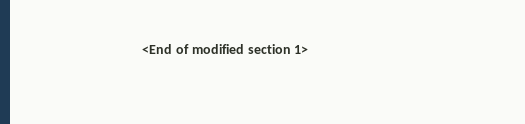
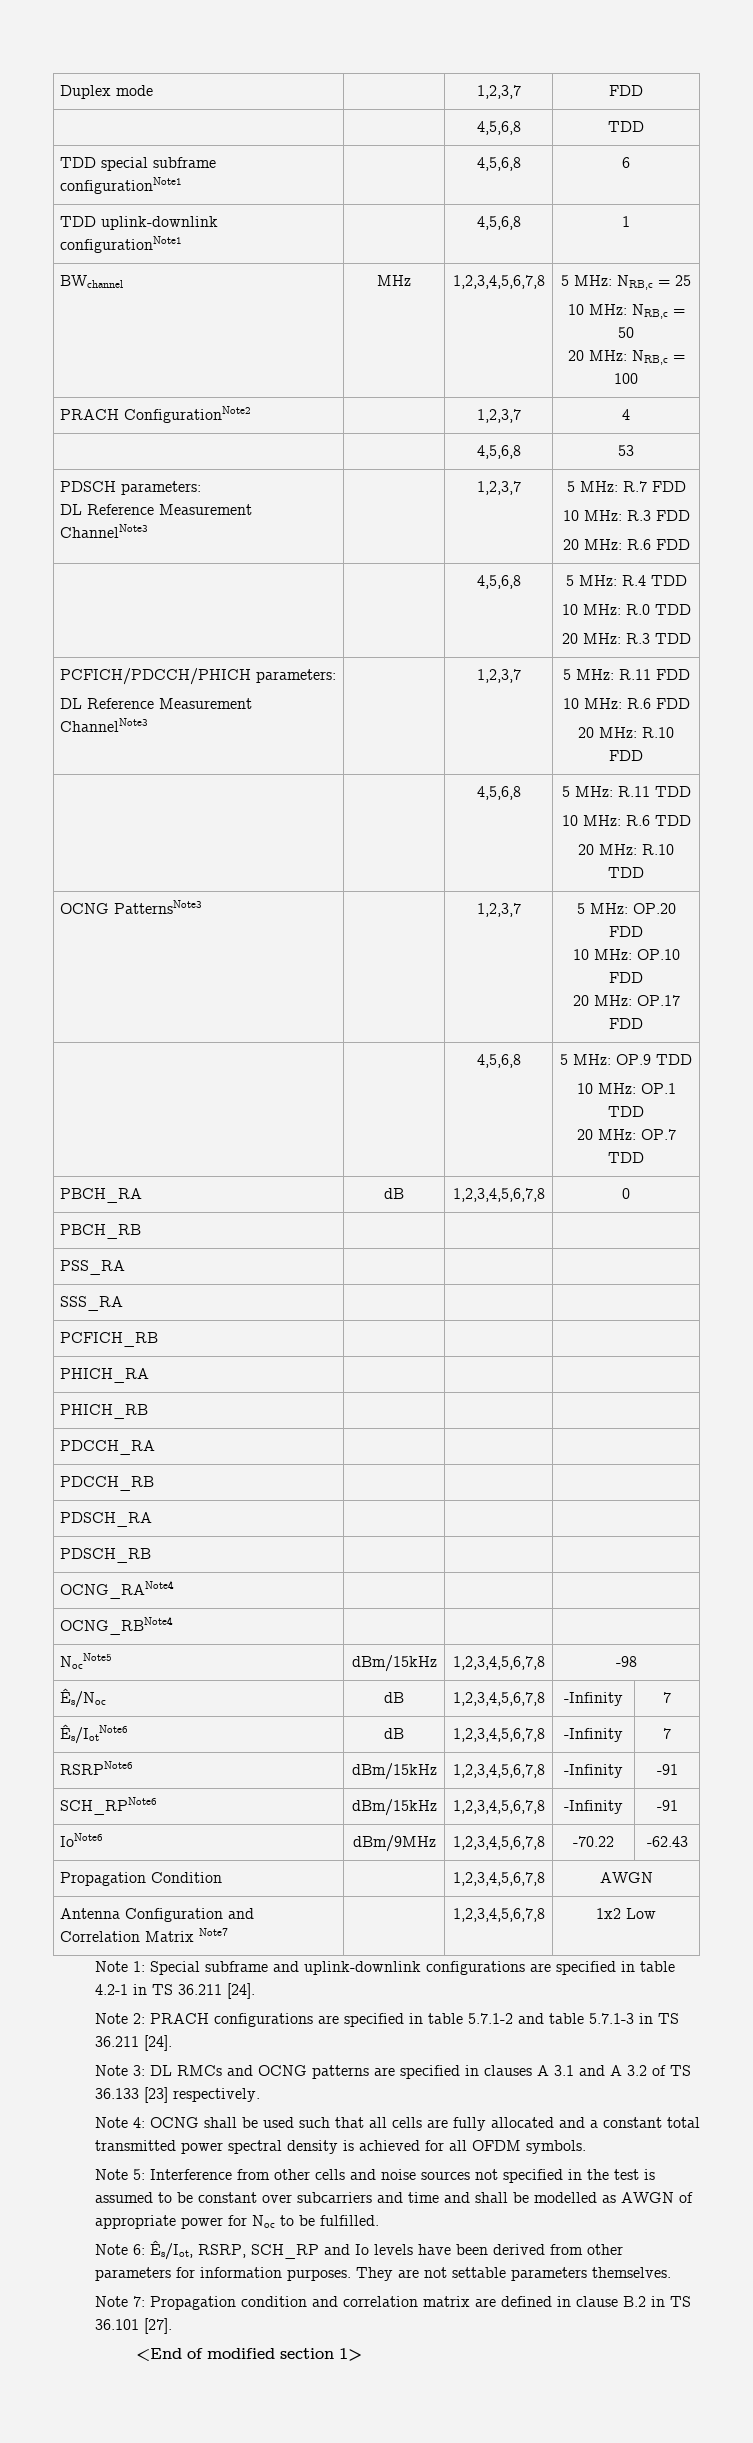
(142, 49) none -> [60,85,154,99] [476,85,521,99] [609,85,643,96] [476,121,521,135] [608,121,644,132] [60,157,217,171] [60,177,183,194] [476,157,521,171] [622,157,630,168] [60,216,219,230] [60,236,183,253] [476,216,521,230] [622,216,630,227] [60,275,124,288] [377,275,411,286] [452,275,545,289] [561,275,691,290] [567,304,685,319] [618,327,634,338] [567,350,685,365] [614,373,638,384] [60,406,252,423] [476,409,521,423] [622,409,630,420] [476,445,521,459] [618,445,634,456] [60,481,202,495] [60,504,253,515] [60,524,149,538] [476,481,521,495] [566,481,686,492] [562,510,690,521] [562,539,690,550] [476,575,521,589] [565,575,687,586] [561,604,691,615] [561,633,691,644] [60,668,337,685] [60,698,253,709] [60,718,149,732] [476,669,521,683] [562,669,690,680] [562,698,690,709] [578,727,674,738] [609,750,643,761] [476,786,521,800] [561,786,691,797] [561,815,691,826] [578,844,674,855] [608,867,644,878] [60,900,203,914] [476,903,521,917] [576,903,676,914] [609,926,643,937] [572,949,680,960] [609,972,643,983] [572,995,680,1006] [609,1018,643,1029] [476,1054,521,1068] [560,1054,692,1065] [576,1083,676,1094] [608,1106,644,1117] [576,1129,676,1140] [608,1152,644,1163] [60,1188,143,1203] [384,1188,404,1199] [452,1188,545,1202] [622,1188,630,1199] [60,1224,142,1239] [60,1260,126,1275] [60,1296,124,1311] [60,1332,159,1347] [60,1368,150,1383] [60,1404,149,1419] [60,1440,156,1455] [60,1476,155,1491] [60,1512,153,1527] [60,1548,152,1563] [60,1580,175,1599] [60,1616,174,1635] [60,1653,113,1669] [351,1655,437,1672] [452,1656,545,1670] [615,1656,637,1667] [60,1688,107,1708] [384,1692,404,1703] [452,1692,545,1706] [564,1692,623,1706] [663,1692,671,1703] [60,1724,129,1744] [384,1728,404,1739] [452,1728,545,1742] [564,1728,623,1742] [663,1728,671,1739] [60,1761,134,1775] [351,1763,437,1780] [452,1764,545,1778] [564,1764,623,1778] [656,1764,678,1775] [60,1797,158,1815] [351,1799,437,1816] [452,1800,545,1814] [564,1800,623,1814] [656,1800,678,1811] [60,1833,104,1847] [352,1835,436,1852] [452,1836,545,1850] [573,1836,614,1847] [646,1836,688,1847] [60,1872,223,1886] [452,1872,545,1886] [599,1872,653,1883] [60,1908,255,1922] [60,1928,229,1942] [452,1908,545,1922] [596,1908,656,1919] [94,1961,675,1975] [94,1983,255,1999] [94,2013,679,2027] [94,2035,172,2051] [94,2065,691,2079] [94,2087,260,2103] [94,2117,700,2131] [94,2140,586,2154] [94,2169,655,2183] [94,2192,693,2203] [94,2215,379,2229] [94,2240,623,2260] [94,2267,671,2281] [94,2296,691,2310] [94,2318,172,2334] Duplex mode | | 1,2,3,7 | FDD // | | 4,5,6,8 | TDD // TDD special subframe configurationNote1 | | 4,5,6,8 | 6 // TDD uplink-downlink configurationNote1 | | 4,5,6,8 | 1 // BWchannel | MHz | 1,2,3,4,5,6,7,8 | 5 MHz: NRB,c = 25 // 10 MHz: NRB,c = 50 // 20 MHz: NRB,c = 100 // PRACH ConfigurationNote2 | | 1,2,3,7 | 4 // | | 4,5,6,8 | 53 // PDSCH parameters: // DL Reference Measurement ChannelNote3 | | 1,2,3,7 | 5 MHz: R.7 FDD // 10 MHz: R.3 FDD // 20 MHz: R.6 FDD // | | 4,5,6,8 | 5 MHz: R.4 TDD // 10 MHz: R.0 TDD // 20 MHz: R.3 TDD // PCFICH/PDCCH/PHICH parameters: // DL Reference Measurement ChannelNote3 | | 1,2,3,7 | 5 MHz: R.11 FDD // 10 MHz: R.6 FDD // 20 MHz: R.10 FDD // | | 4,5,6,8 | 5 MHz: R.11 TDD // 10 MHz: R.6 TDD // 20 MHz: R.10 TDD // OCNG PatternsNote3 | | 1,2,3,7 | 5 MHz: OP.20 FDD // 10 MHz: OP.10 FDD // 20 MHz: OP.17 FDD // | | 4,5,6,8 | 5 MHz: OP.9 TDD // 10 MHz: OP.1 TDD // 20 MHz: OP.7 TDD // PBCH_RA | dB | 1,2,3,4,5,6,7,8 | 0 // PBCH_RB | | | // PSS_RA | | | // SSS_RA | | | // PCFICH_RB | | | // PHICH_RA | | | // PHICH_RB | | | // PDCCH_RA | | | // PDCCH_RB | | | // PDSCH_RA | | | // PDSCH_RB | | | // OCNG_RANote4 | | | // OCNG_RBNote4 | | | // NocNote5 | dBm/15kHz | 1,2,3,4,5,6,7,8 | -98 // Ês/Noc | dB | 1,2,3,4,5,6,7,8 | -Infinity | 7 // Ês/IotNote6 | dB | 1,2,3,4,5,6,7,8 | -Infinity | 7 // RSRPNote6 | dBm/15kHz | 1,2,3,4,5,6,7,8 | -Infinity | -91 // SCH_RPNote6 | dBm/15kHz | 1,2,3,4,5,6,7,8 | -Infinity | -91 // IoNote6 | dBm/9MHz | 1,2,3,4,5,6,7,8 | -70.22 | -62.43 // Propagation Condition | | 1,2,3,4,5,6,7,8 | AWGN // Antenna Configuration and Correlation Matrix Note7 | | 1,2,3,4,5,6,7,8 | 1x2 Low // Note 1: Special subframe and uplink-downlink configurations are specified in table 4.2-1 in TS 36.211 [24]. // Note 2: PRACH configurations are specified in table 5.7.1-2 and table 5.7.1-3 in TS 36.211 [24]. // Note 3: DL RMCs and OCNG patterns are specified in clauses A 3.1 and A 3.2 of TS 36.133 [23] respectively. // Note 4: OCNG shall be used such that all cells are fully allocated and a constant total transmitted power spectral density is achieved for all OFDM symbols. // Note 5: Interference from other cells and noise sources not specified in the test is assumed to be constant over subcarriers and time and shall be modelled as AWGN of appropriate power for Noc to be fulfilled. // Note 6: Ês/Iot, RSRP, SCH_RP and Io levels have been derived from other parameters for information purposes. They are not settable parameters themselves. // Note 7: Propagation condition and correlation matrix are defined in clause B.2 in TS 36.101 [27]. //

